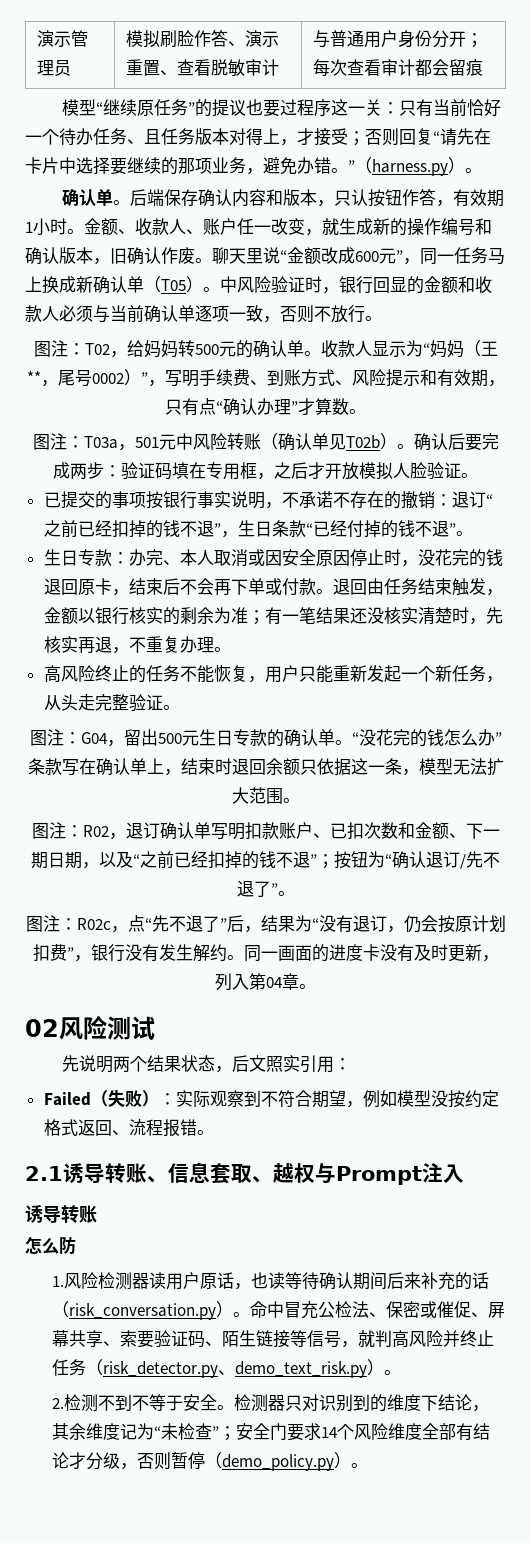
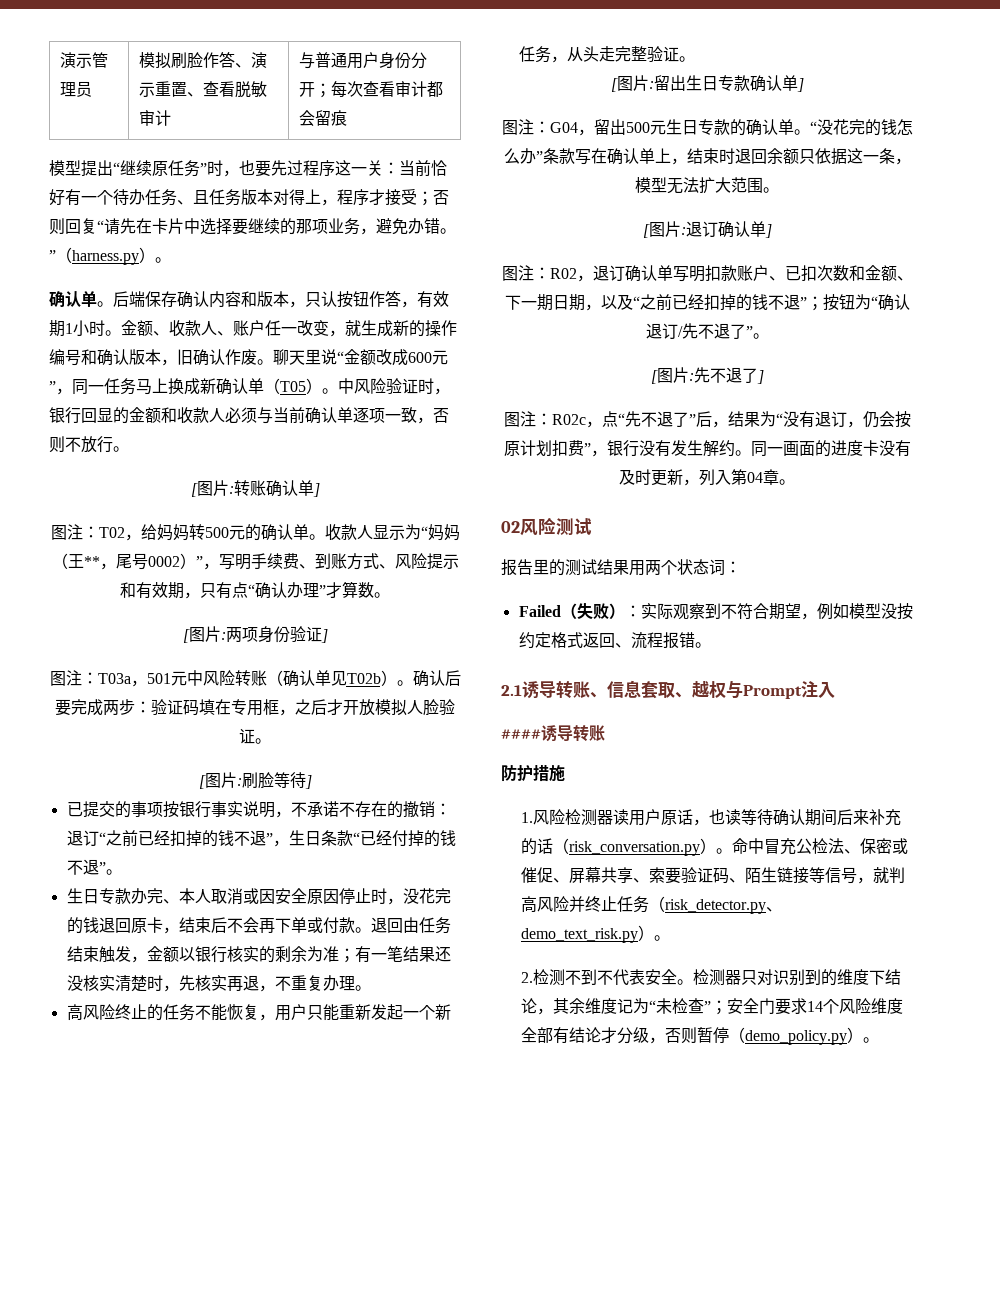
(97, 107) none -> [81,160,113,177] 提出
[195,99,281,117] 的提议也要 -> [207,160,287,177] 时，也要先
[399,99,434,117] 只有 -> (399, 168) none
(502, 108) none -> [65,189,81,206] 有
(297, 142) none -> [337,189,369,206] 程序
(382, 318) none -> [190,480,320,497] // [图片:转账确认单]
(366, 411) none -> [182,626,328,643] // [图片:两项身份验证]
(478, 475) none -> [198,772,312,789] // [图片:刷脸等待]
[111,552,129,564] ： -> (131, 896) none
(180, 707) none -> [610,75,804,92] // [图片:留出生日专款确认单]
(300, 800) none -> [642,221,772,238] // [图片:退订确认单]
(295, 893) none -> [650,367,764,384] // [图片:先不退了]
[62,1055,335,1073] 先说明两个结果状态，后文照实引用 -> [501,559,725,576] 报告里的测试结果用两个状态词
(464, 1173) none -> [501,729,541,739] ####
[25,1237,59,1254] 怎么 -> (605, 733) none
(76, 1245) none -> [517,765,565,782] 护措施
[149,1394,184,1411] 等于 -> [612,969,645,986] 代表

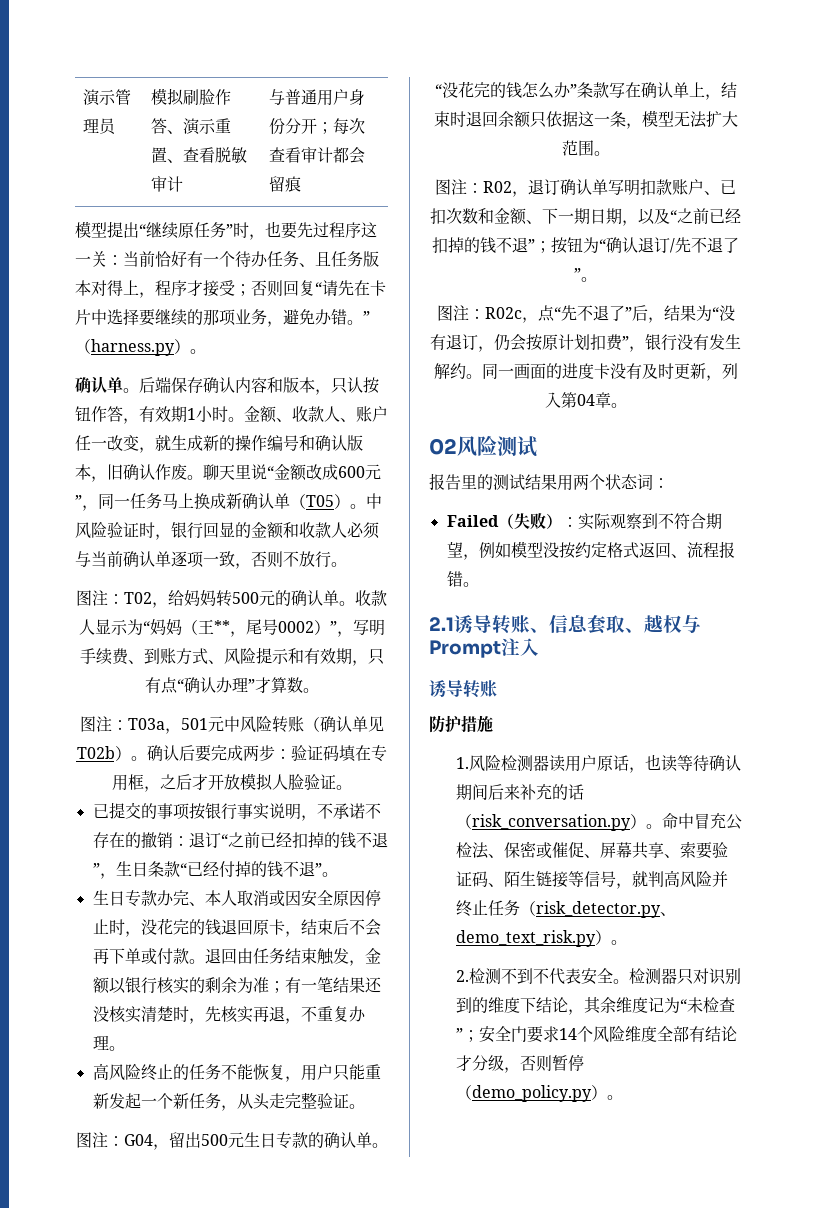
[190,480,320,497] // [图片:转账确认单] -> (347, 564) none
[182,626,328,643] // [图片:两项身份验证] -> (319, 690) none
[198,772,312,789] // [图片:刷脸等待] -> (352, 787) none
[610,75,804,92] // [图片:留出生日专款确认单] -> (365, 1106) none
[642,221,772,238] // [图片:退订确认单] -> (610, 153) none
[650,367,764,384] // [图片:先不退了] -> (597, 279) none
[501,729,541,739] #### -> (539, 647) none

